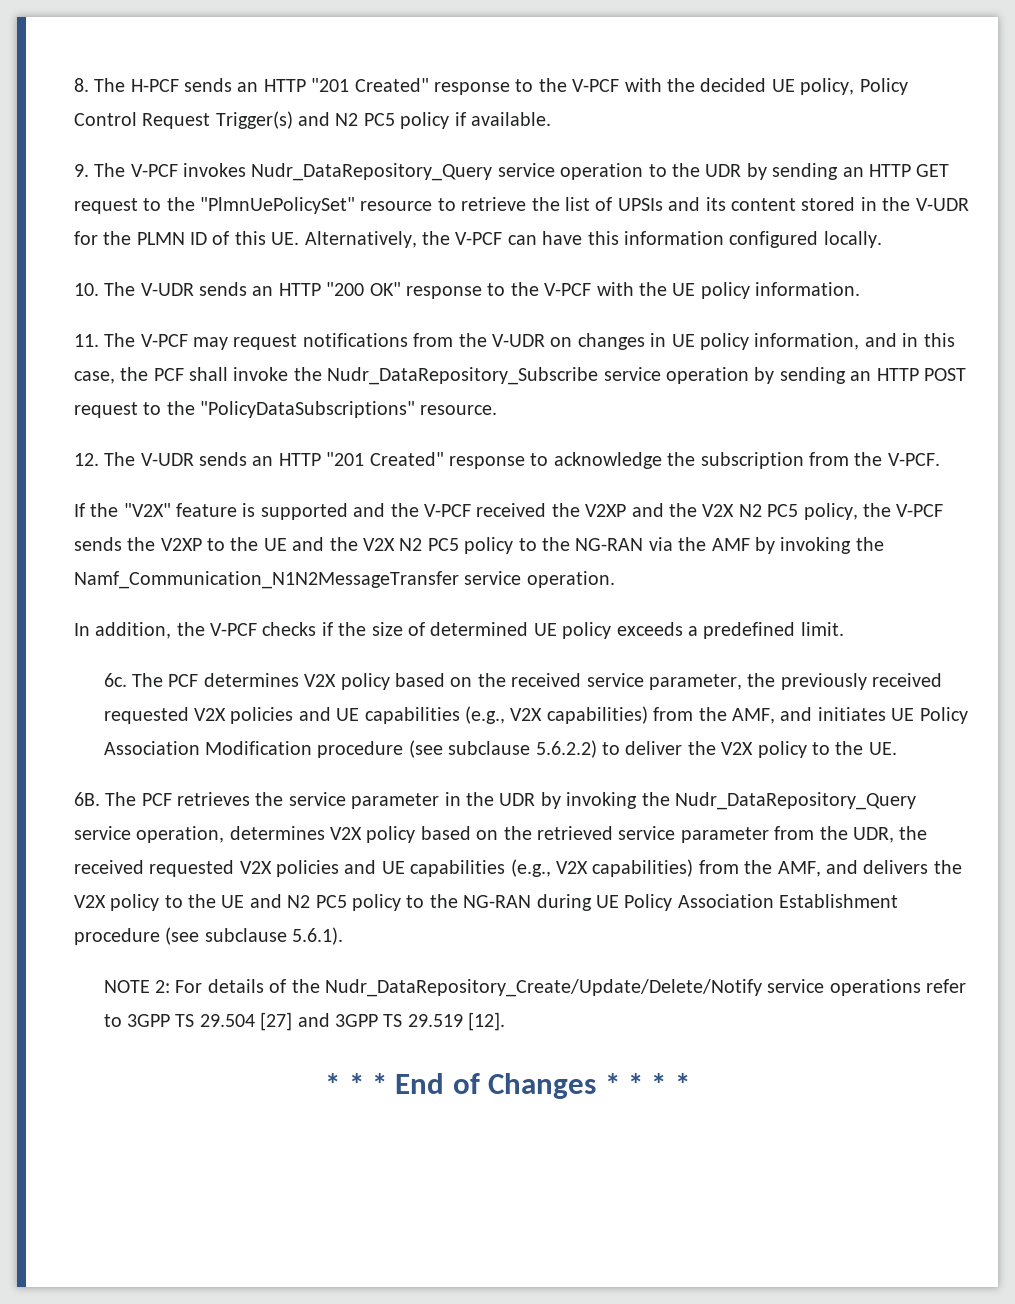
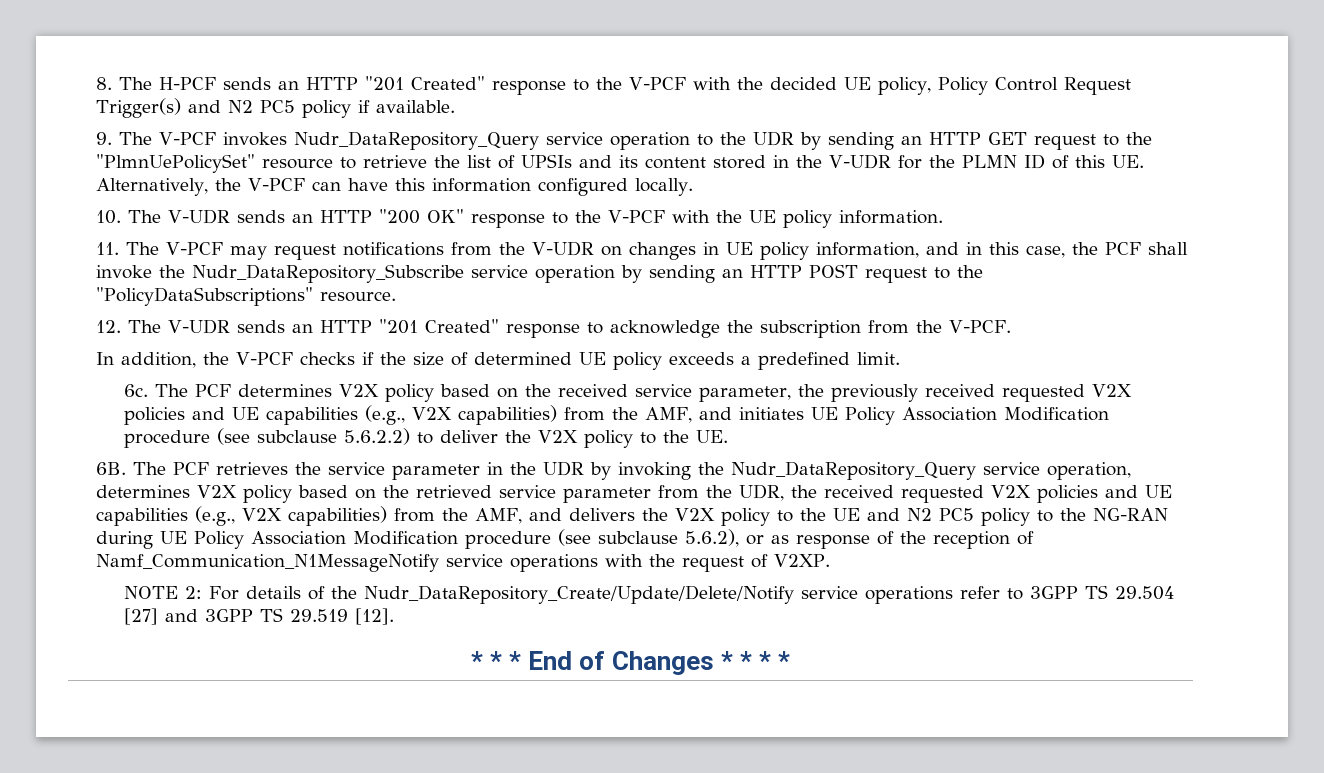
[73,503,944,520] [73,537,884,554] [73,571,615,589] // If the "V2X" feature is supported and the V-PCF received the V2XP and the V2X N2 PC5 policy, the V-PCF sends the V2XP to the UE and the V2X N2 PC5 policy to the NG-RAN via the AMF by invoking the Namf_Communication_N1N2MessageTransfer service operation. -> (1012, 326) none
[779,894,899,908] [73,927,343,945] Establishment procedure (see subclause 5.6.1). -> [353,529,1035,549] [96,554,831,572] Modification procedure (see subclause 5.6.2), or as response of the reception of Namf_Communication_N1MessageNotify service operations with the request of V2XP.

